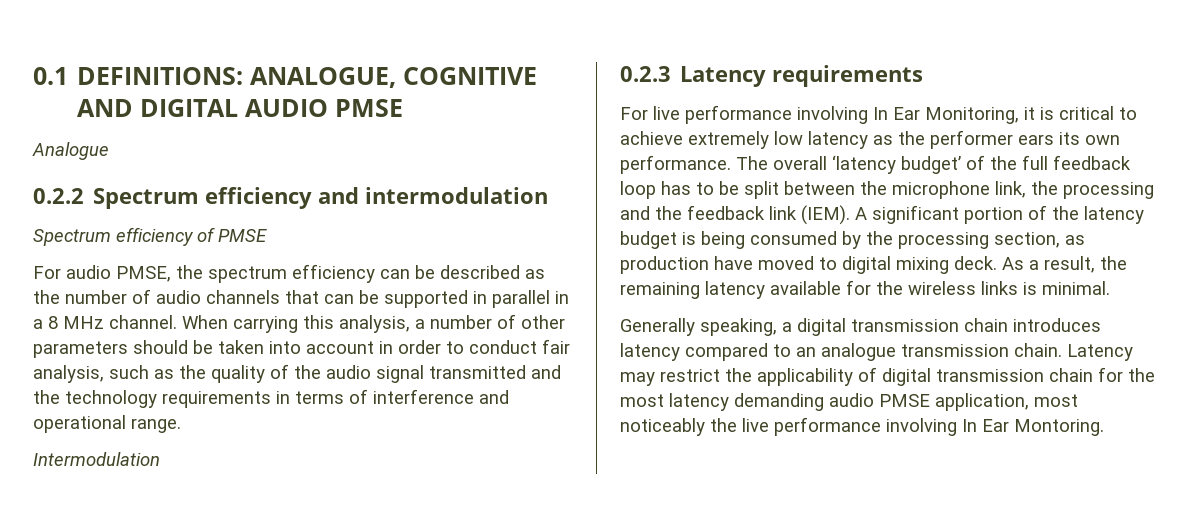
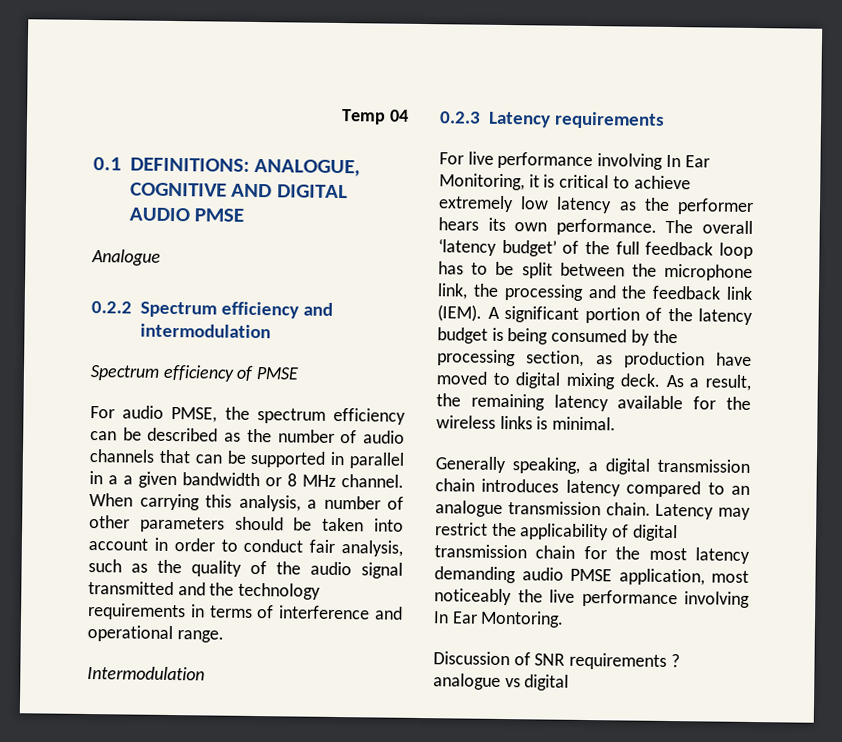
(33, 76) none -> [341,109,409,125] Temp 04 //
(43, 324) none -> [123,471,282,489] a given bandwidth or
[1018,134,1054,145] ears -> [438,217,479,231] hears
(1104, 427) none -> [433,651,680,670] [433,673,570,691] // Discussion of SNR requirements ? analogue vs digital

